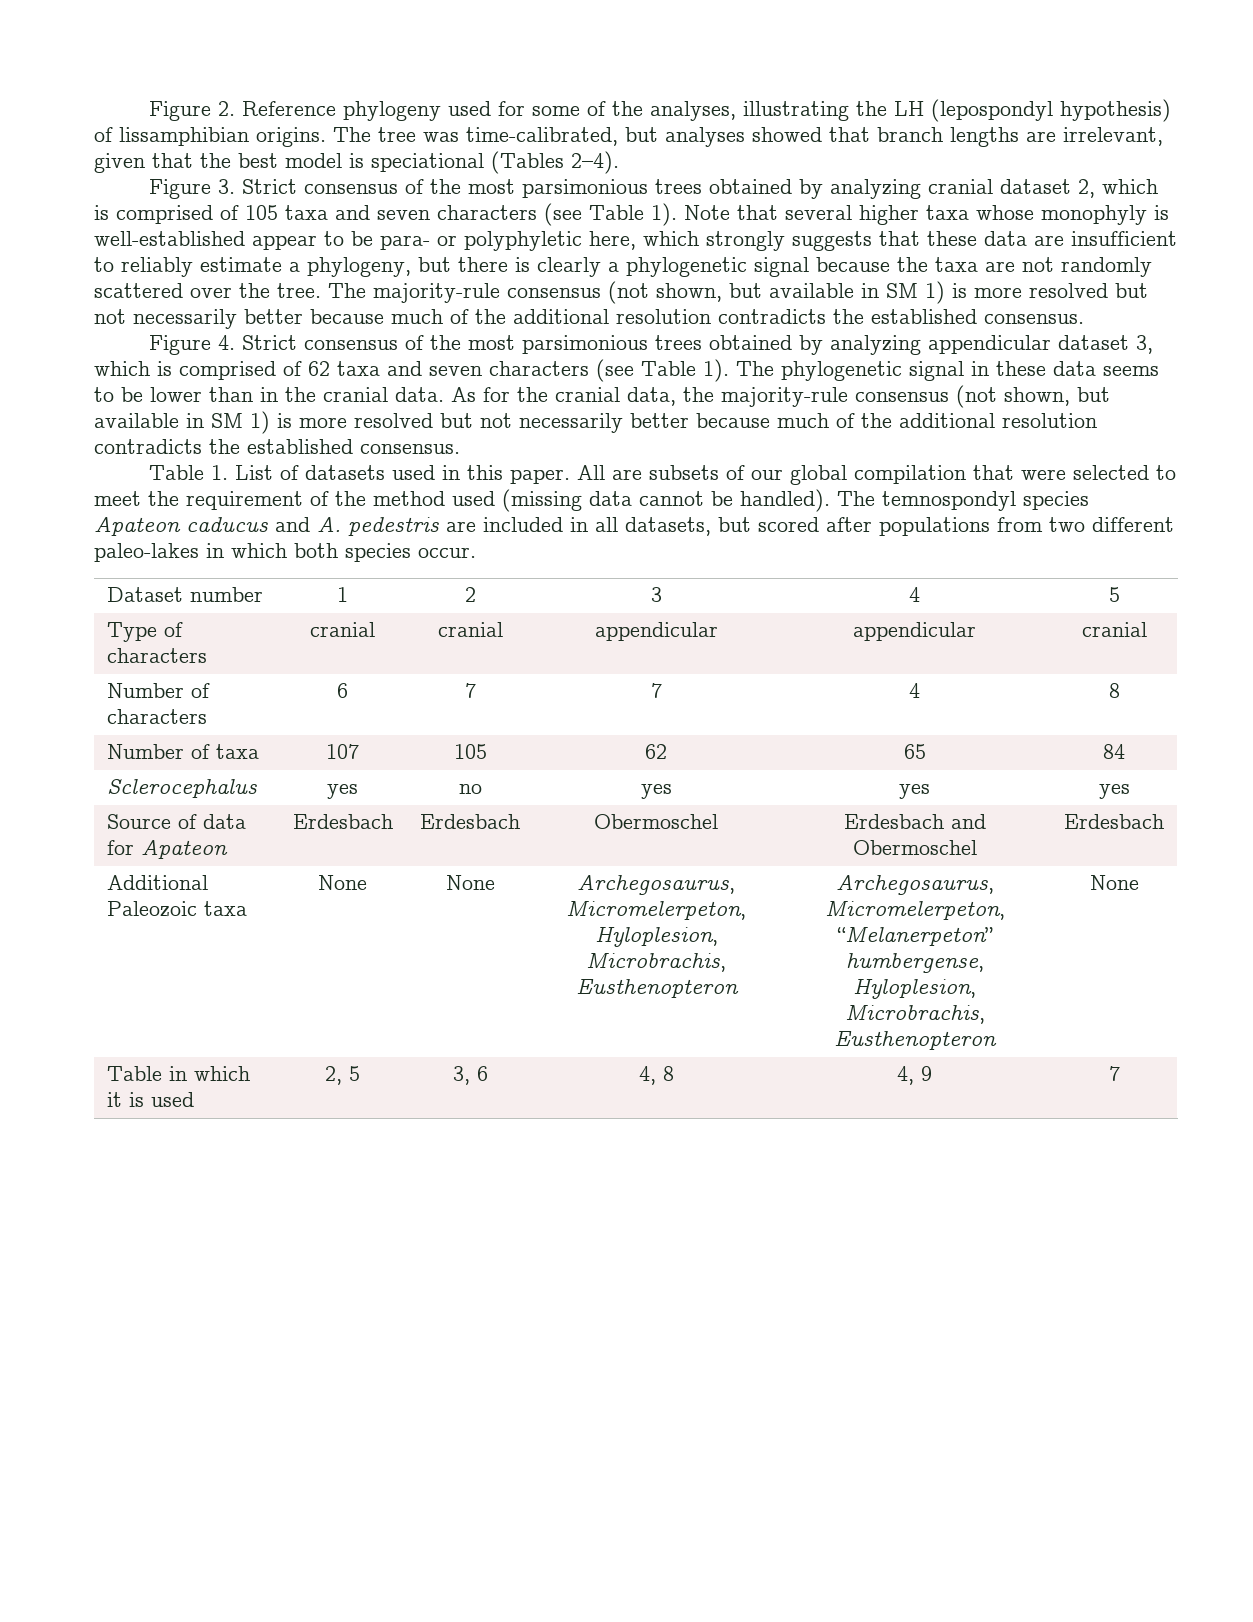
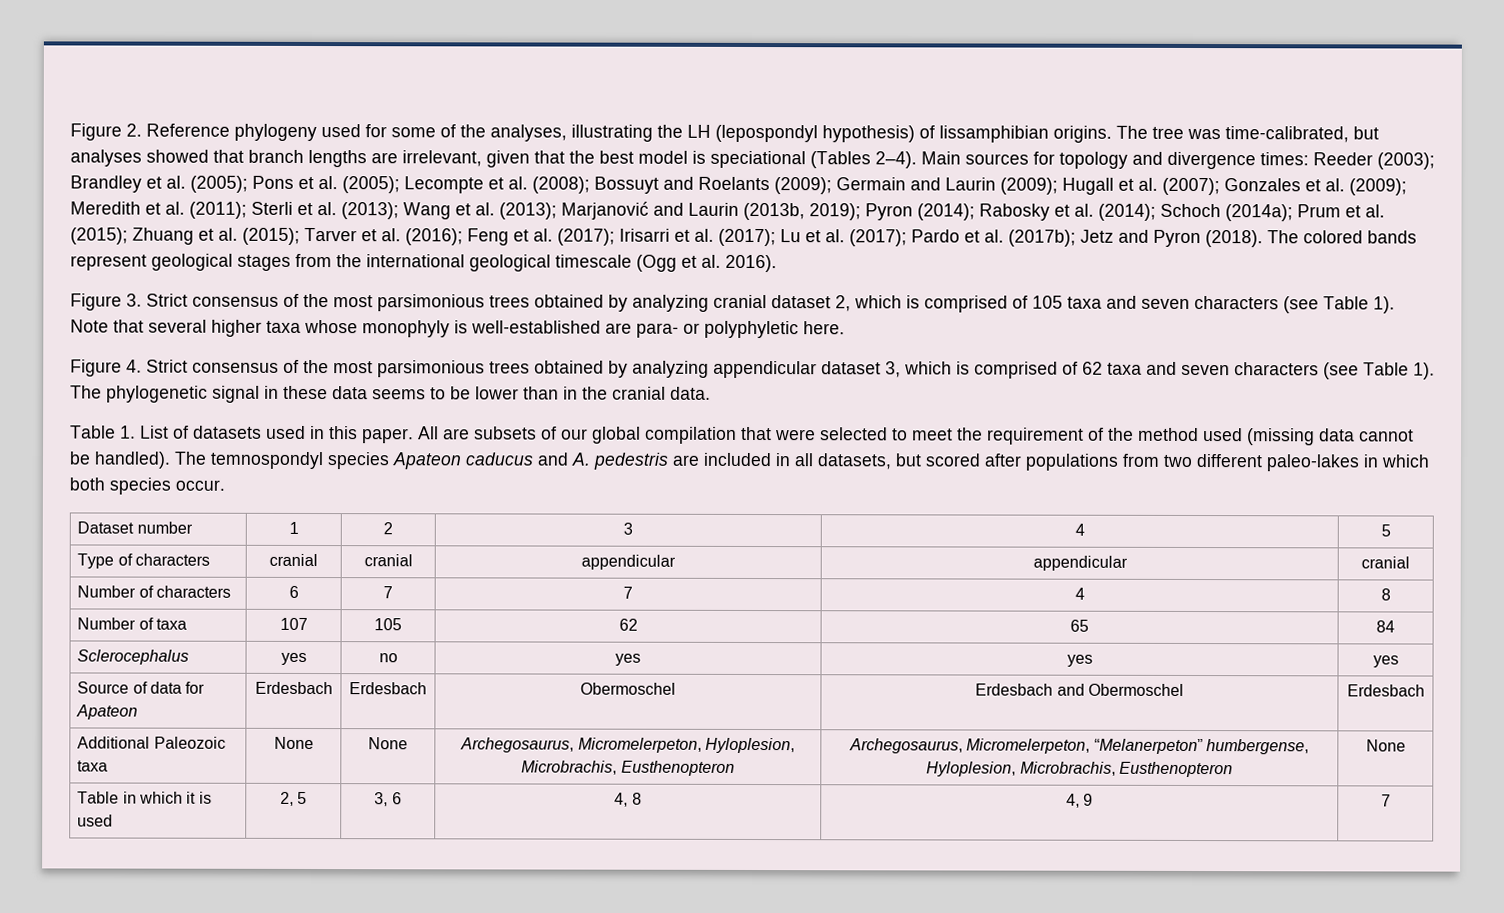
(619, 162) none -> [921,151,1435,170] [70,175,1407,196] [70,201,1385,222] [70,227,1417,248] [70,253,777,273] Main sources for topology and divergence times: Reeder (2003); Brandley et al. (2005); Pons et al. (2005); Lecompte et al. (2008); Bossuyt and Roelants (2009); Germain and Laurin (2009); Hugall et al. (2007); Gonzales et al. (2009); Meredith et al. (2011); Sterli et al. (2013); Wang et al. (2013); Marjanović and Laurin (2013b, 2019); Pyron (2014); Rabosky et al. (2014); Schoch (2014a); Prum et al. (2015); Zhuang et al. (2015); Tarver et al. (2016); Feng et al. (2017); Irisarri et al. (2017); Lu et al. (2017); Pardo et al. (2017b); Jetz and Pyron (2018). The colored bands represent geological stages from the international geological timescale (Ogg et al. 2016).
[252,231,1177,251] [94,257,1152,277] [94,281,1148,304] [94,309,1084,329] appear to be para- or polyphyletic here, which strongly suggests that these data are insufficient to reliably estimate a phylogeny, but there is clearly a phylogenetic signal because the taxa are not randomly scattered over the tree. The majority-rule consensus (not shown, but available in SM 1) is more resolved but not necessarily better because much of the additional resolution contradicts the established consensus. -> [605,320,845,339] are para- or polyphyletic here.
[451,385,1110,408] [94,411,1097,434] [94,439,460,454] As for the cranial data, the majority-rule consensus (not shown, but available in SM 1) is more resolved but not necessarily better because much of the additional resolution contradicts the established consensus. -> (711, 393) none

